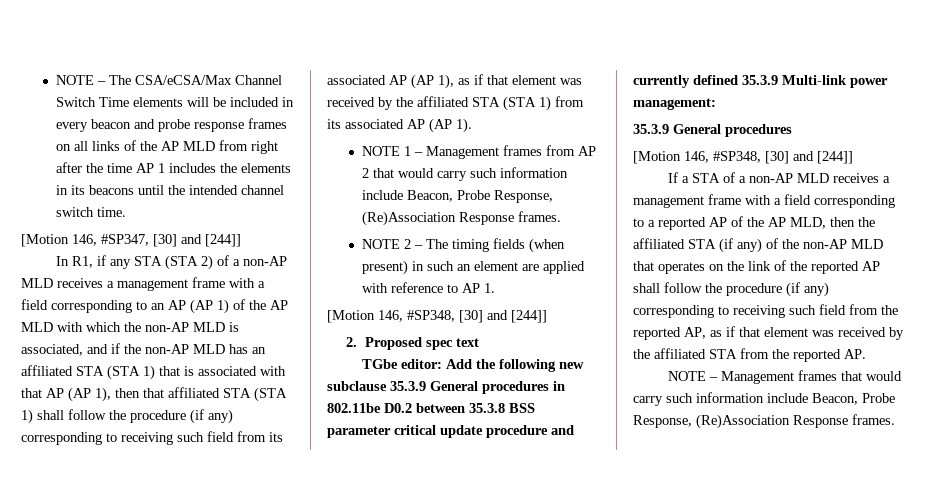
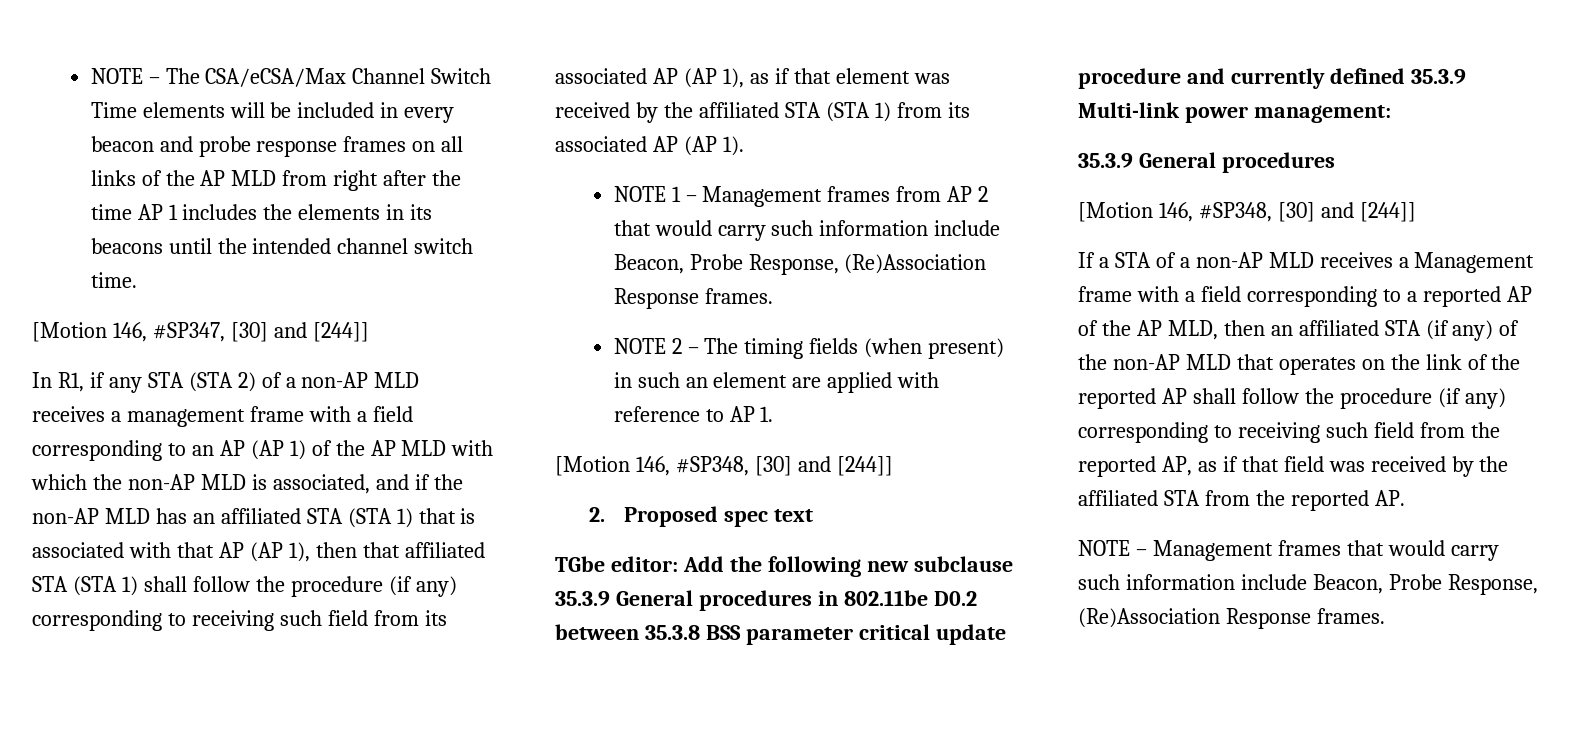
[633,196,704,208] management -> [1414,252,1535,273] Management
[858,217,875,227] the -> [1270,325,1293,336] an
[764,327,808,337] element -> [1283,456,1324,472] field

